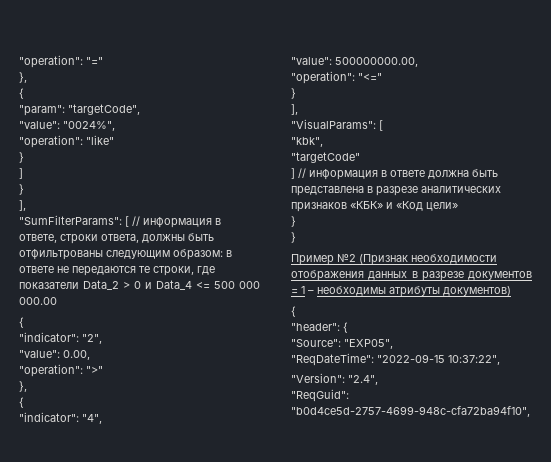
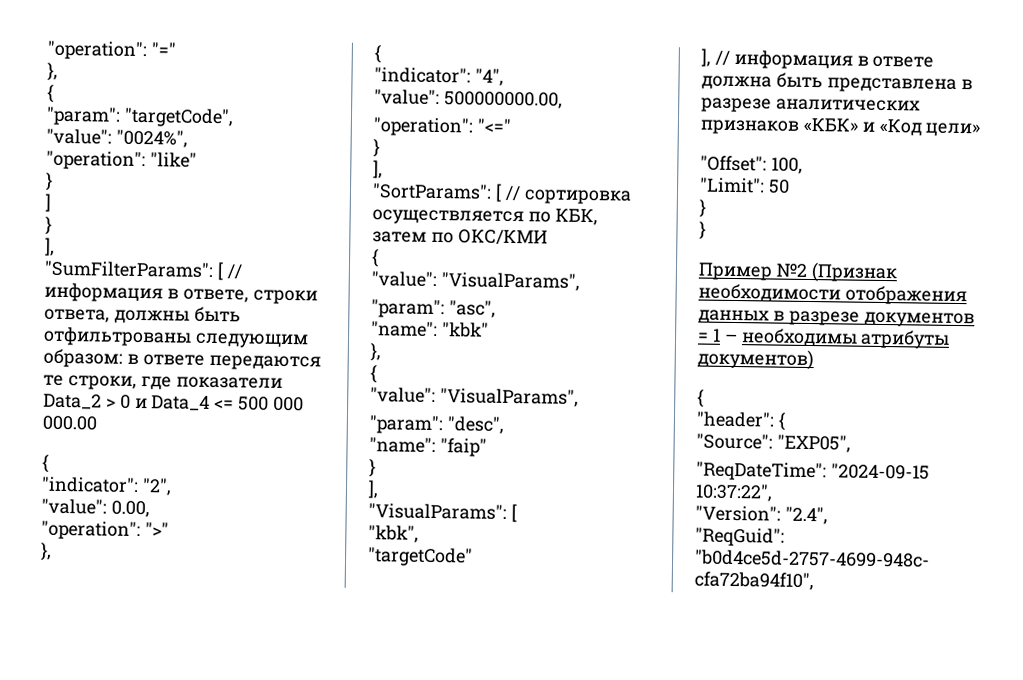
[57,266,69,273] не -> (205, 360) none
(298, 109) none -> [372,183,632,205] [372,208,598,226] [372,229,548,246] [371,248,379,268] [371,271,580,291] [371,299,496,319] [371,321,489,338] [370,342,381,362] [370,364,377,384] [370,387,579,407] [369,415,504,435] [369,437,487,457] [369,458,376,478] [368,480,379,499] // "SortParams": [ // сортировка осуществляется по КБК, затем по ОКС/КМИ // { // "value": "VisualParams", // "param": "asc", // "name": "kbk" // }, // { // "value": "VisualParams", // "param": "desc", // "name": "faip" // } // ],
[291,168,295,179] ] -> [701,48,711,67] ],
(458, 206) none -> [700,155,803,174] [699,177,790,194] // "Offset": 100, // "Limit": 50
[377,354,445,363] "2022-09-15 -> [830,463,930,480] "2024-09-15

